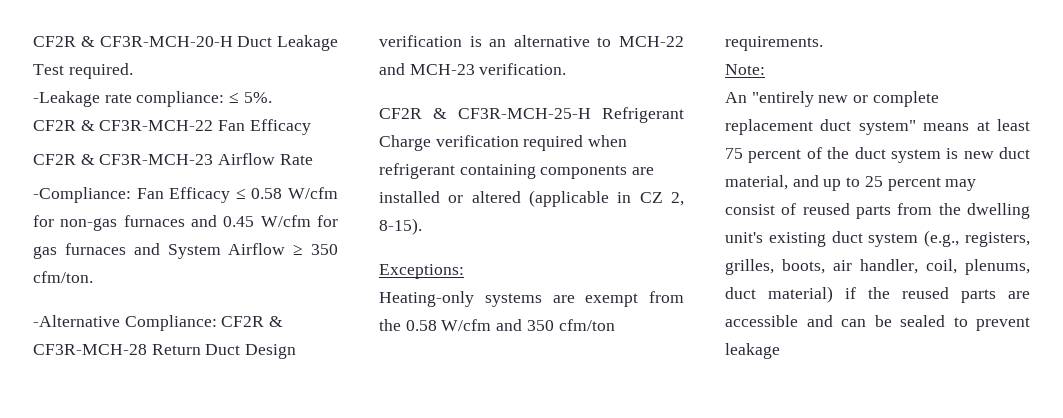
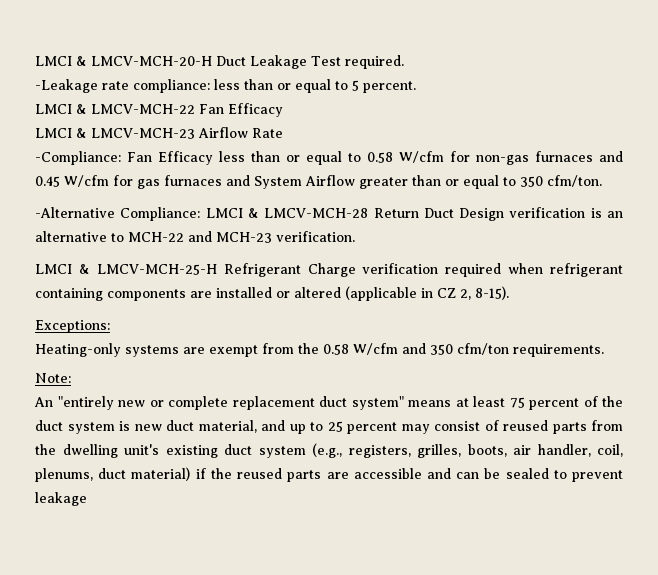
[33,36,233,47] CF2R & CF3R-MCH-20-H -> [35,56,212,66] LMCI & LMCV-MCH-20-H
[229,92,272,103] [33,120,214,131] ≤ 5%. // CF2R & CF3R-MCH-22 -> [214,79,416,93] [35,104,195,114] less than or equal to 5 percent. // LMCI & LMCV-MCH-22
[33,154,214,165] CF2R & CF3R-MCH-23 -> [35,128,195,139] LMCI & LMCV-MCH-23
[235,188,246,199] ≤ -> [219,151,361,165] less than or equal to
[293,244,304,255] ≥ -> [359,175,516,189] greater than or equal to
[221,316,284,327] [33,344,147,355] CF2R & CF3R-MCH-28 -> [205,208,369,218] LMCI & LMCV-MCH-28
[379,108,591,119] CF2R & CF3R-MCH-25-H -> [35,264,217,275] LMCI & LMCV-MCH-25-H

